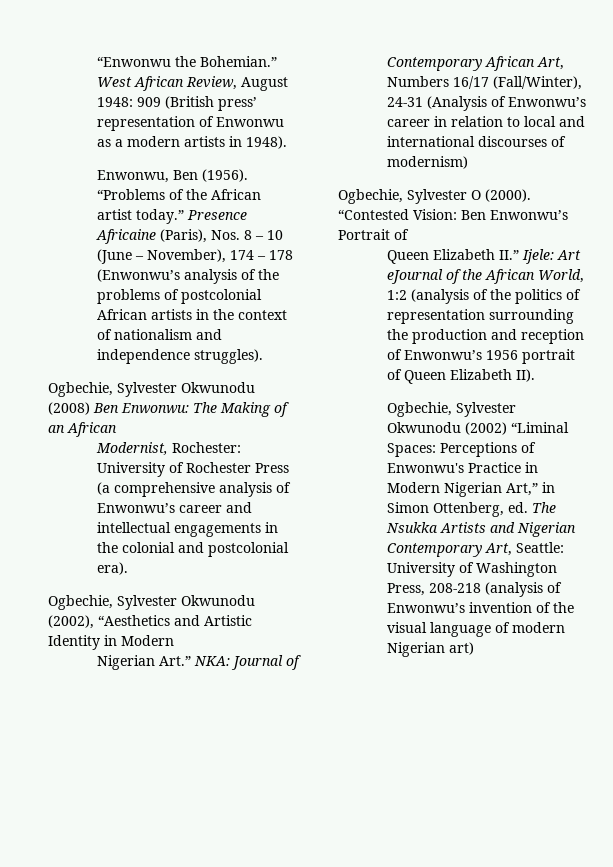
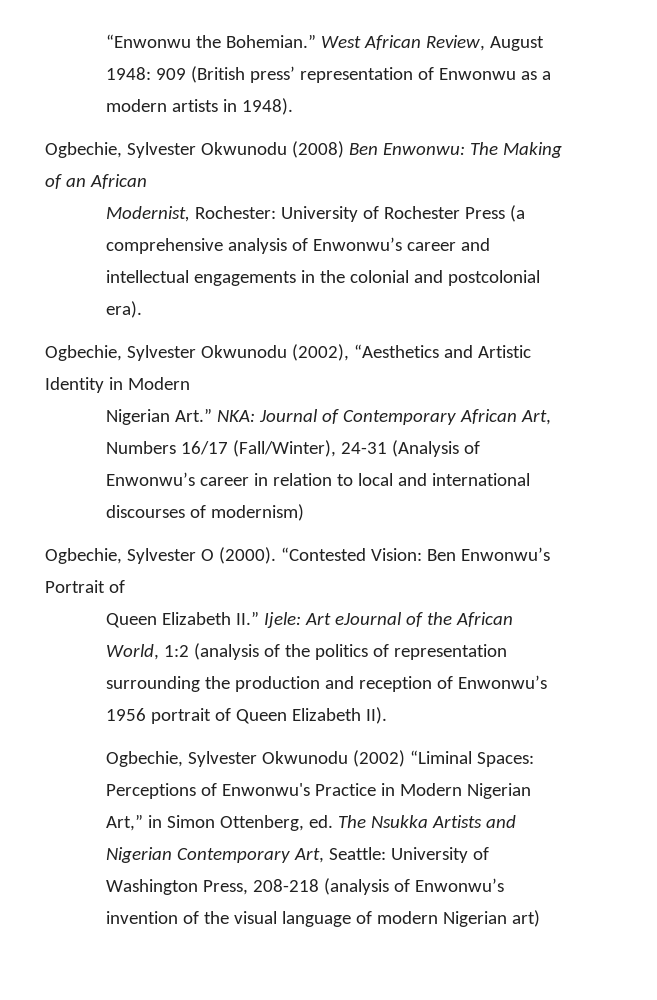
[96,169,248,183] [96,189,261,200] [96,209,247,224] [95,229,283,244] [96,249,293,264] [96,269,279,284] [96,289,262,304] [96,309,287,320] [96,329,222,340] [96,349,263,364] // Enwonwu, Ben (1956). “Problems of the African artist today.” Presence Africaine (Paris), Nos. 8 – 10 (June – November), 174 – 178 (Enwonwu’s analysis of the problems of postcolonial African artists in the context of nationalism and independence struggles). -> (294, 106) none

